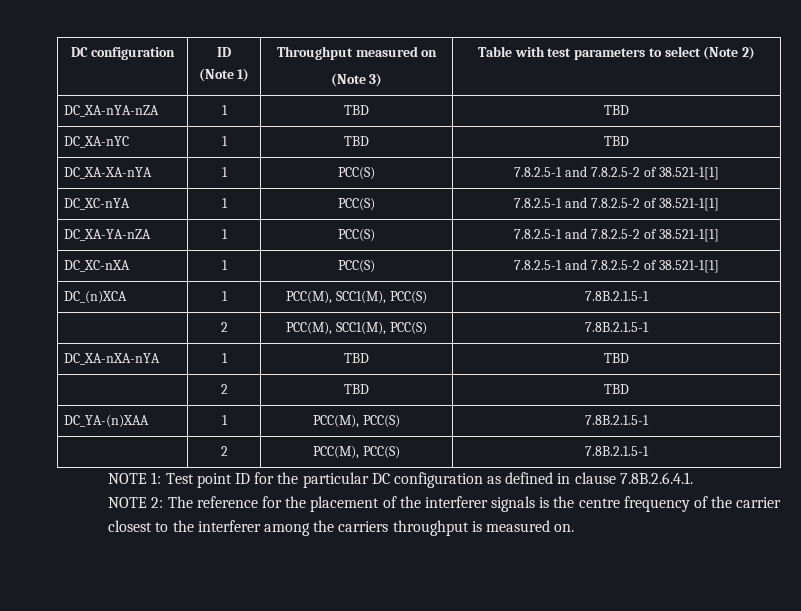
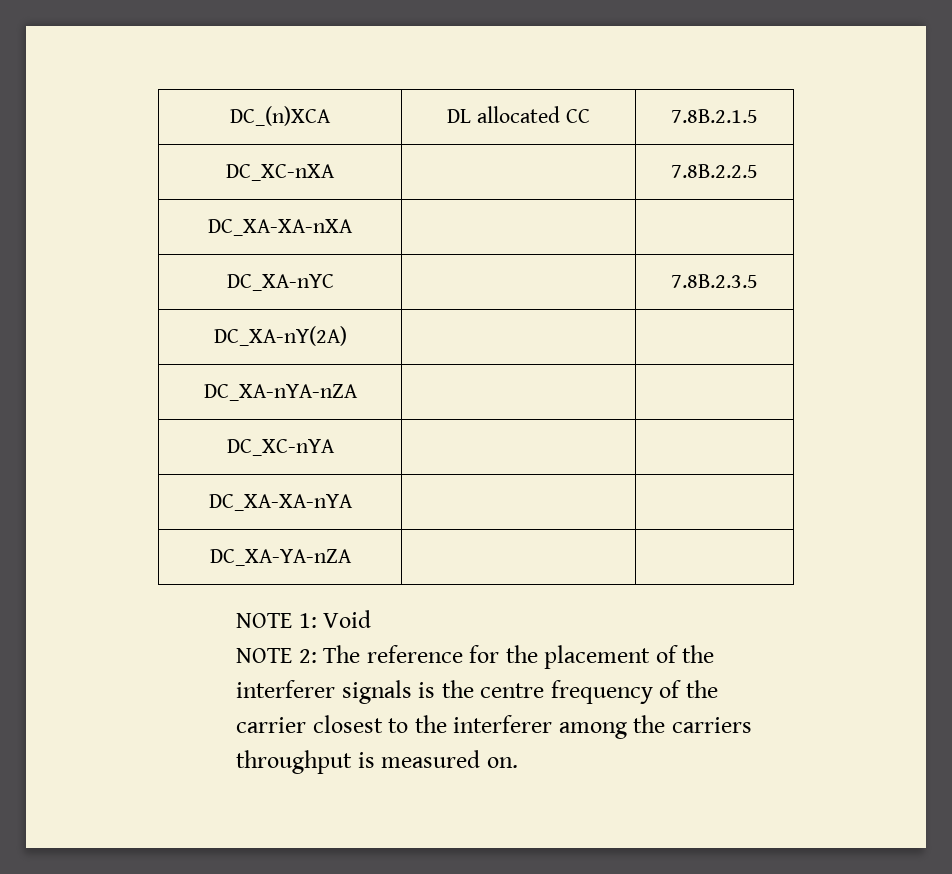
[70,47,176,60] [217,47,231,57] [198,68,250,82] [276,46,438,60] [330,73,383,87] [477,46,756,60] [63,105,159,117] [221,105,228,115] [344,105,370,115] [604,105,629,115] [63,136,129,148] [221,136,228,146] [344,136,370,146] [604,136,629,146] [63,167,152,179] [221,167,228,177] [338,167,376,180] [514,166,719,180] [63,198,130,210] [221,198,228,208] [338,198,376,211] [514,197,719,211] [63,229,151,241] [221,229,228,239] [338,229,376,242] [514,228,719,242] [63,260,130,272] [221,260,228,270] [338,260,376,273] [514,259,719,273] [63,291,127,304] [221,291,228,301] [286,291,427,304] [585,291,649,301] [220,322,228,332] [286,322,427,335] [585,322,649,332] [63,353,160,365] [221,353,228,363] [344,353,370,363] [604,353,629,363] [220,384,228,394] [344,384,370,394] [604,384,629,394] [63,415,149,428] [221,415,228,425] [313,415,400,428] [585,415,649,425] [220,446,228,456] [313,446,400,459] [585,446,649,456] [108,472,693,488] DC configuration | ID // (Note 1) | Throughput measured on // (Note 3) | Table with test parameters to select (Note 2) // DC_XA-nYA-nZA | 1 | TBD | TBD // DC_XA-nYC | 1 | TBD | TBD // DC_XA-XA-nYA | 1 | PCC(S) | 7.8.2.5-1 and 7.8.2.5-2 of 38.521-1[1] // DC_XC-nYA | 1 | PCC(S) | 7.8.2.5-1 and 7.8.2.5-2 of 38.521-1[1] // DC_XA-YA-nZA | 1 | PCC(S) | 7.8.2.5-1 and 7.8.2.5-2 of 38.521-1[1] // DC_XC-nXA | 1 | PCC(S) | 7.8.2.5-1 and 7.8.2.5-2 of 38.521-1[1] // DC_(n)XCA | 1 | PCC(M), SCC1(M), PCC(S) | 7.8B.2.1.5-1 // | 2 | PCC(M), SCC1(M), PCC(S) | 7.8B.2.1.5-1 // DC_XA-nXA-nYA | 1 | TBD | TBD // | 2 | TBD | TBD // DC_YA-(n)XAA | 1 | PCC(M), PCC(S) | 7.8B.2.1.5-1 // | 2 | PCC(M), PCC(S) | 7.8B.2.1.5-1 // NOTE 1: Test point ID for the particular DC configuration as defined in clause 7.8B.2.6.4.1. -> [230,106,331,126] [447,106,590,123] [671,109,758,123] [226,164,335,181] [671,164,758,178] [208,219,353,236] [226,274,334,291] [671,274,758,288] [213,326,347,346] [203,384,358,401] [226,439,335,456] [208,494,353,511] [209,549,352,566] [236,610,372,628] DC_(n)XCA | DL allocated CC | 7.8B.2.1.5 // DC_XC-nXA | | 7.8B.2.2.5 // DC_XA-XA-nXA | | // DC_XA-nYC | | 7.8B.2.3.5 // DC_XA-nY(2A) | | // DC_XA-nYA-nZA | | // DC_XC-nYA | | // DC_XA-XA-nYA | | // DC_XA-YA-nZA | | // NOTE 1: Void

